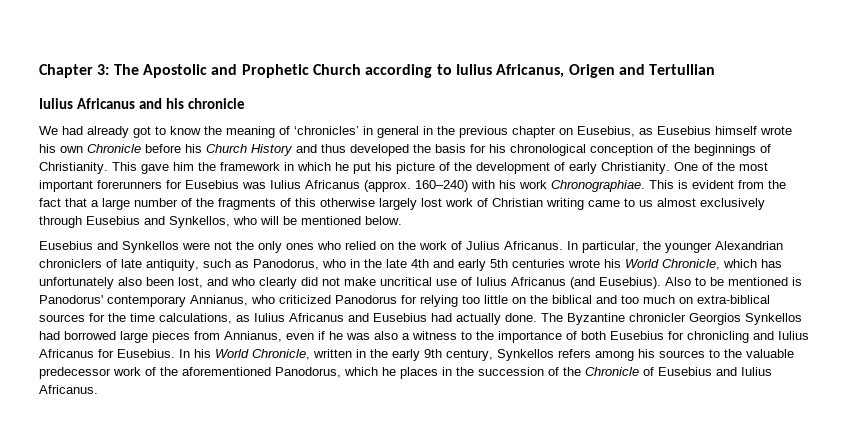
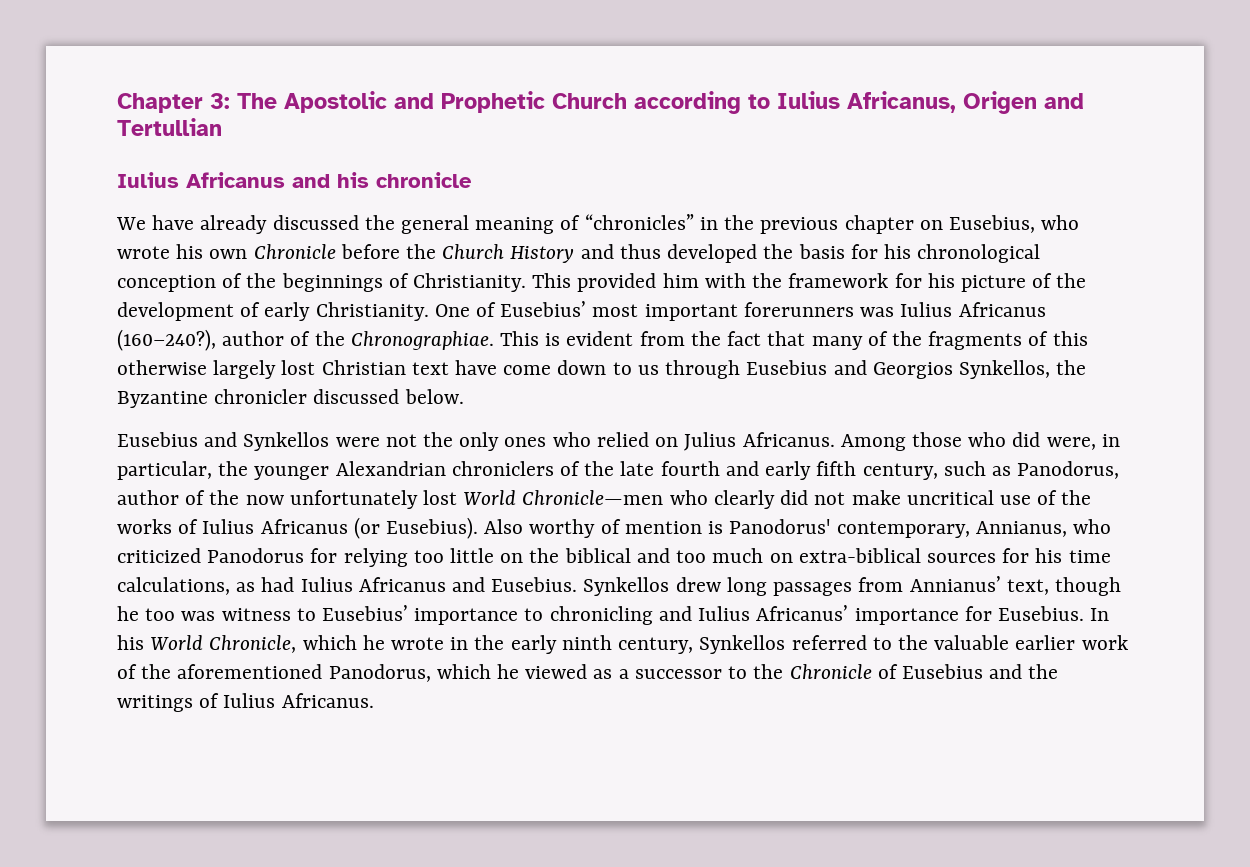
[62,126,419,138] had already got to know the meaning of ‘chronicles’ in general -> [152,214,694,234] have already discussed the general meaning of “chronicles”
[639,126,757,135] as Eusebius himself -> [1041,215,1080,230] who
[185,144,202,153] his -> [406,244,437,259] the
[141,162,371,174] gave him the framework in which he put -> [577,273,922,292] provided him with the framework for
[717,162,735,171] the -> [500,301,587,317] Eusebius’
[166,180,239,189] for Eusebius -> (854, 309) none
[364,180,547,192] (approx. 160–240) with his work -> [117,329,345,351] (160–240?), author of the
[91,198,178,210] a large number -> [811,336,863,350] many
[445,198,765,210] [39,216,361,228] work of Christian writing came to us almost exclusively through Eusebius and Synkellos, who will be mentioned -> [321,360,1087,379] [117,389,400,408] Christian text have come down to us through Eusebius and Georgios Synkellos, the Byzantine chronicler discussed
[398,241,578,250] the work of Julius Africanus. In -> [684,432,1120,451] Julius Africanus. Among those who did were, in
[121,259,782,271] [39,277,228,289] late antiquity, such as Panodorus, who in the late 4th and early 5th centuries wrote his World Chronicle, which has unfortunately also been lost, and -> [584,461,1120,480] [117,490,664,509] the late fourth and early fifth century, such as Panodorus, author of the now unfortunately lost World Chronicle—men
[476,277,595,289] Iulius Africanus (and -> [1061,490,1092,505] [117,517,380,539] the works of Iulius Africanus (or
[695,277,788,286] to be mentioned -> [529,519,702,538] worthy of mention
[107,295,186,307] contemporary -> [836,521,970,538] contemporary,
[108,313,126,322] the -> [1035,548,1063,563] his
[254,313,802,325] [39,331,684,343] Iulius Africanus and Eusebius had actually done. The Byzantine chronicler Georgios Synkellos had borrowed large pieces from Annianus, even if he was also a witness to the importance of both Eusebius for -> [261,576,1121,596] [117,605,544,625] had Iulius Africanus and Eusebius. Synkellos drew long passages from Annianus’ text, though he too was witness to Eusebius’ importance to
[39,349,94,358] Africanus -> [756,605,959,625] Africanus’ importance
[313,349,352,358] written -> [302,635,445,650] which he wrote
[424,349,442,358] 9th -> [561,635,612,650] ninth
[558,349,705,361] refers among his sources -> [791,635,867,650] referred
[39,367,111,379] predecessor -> [1015,635,1076,650] earlier
[400,367,559,379] places in the succession of -> [525,664,748,679] viewed as a successor to
(737, 371) none -> [1028,664,1059,679] [117,693,220,712] the writings of

